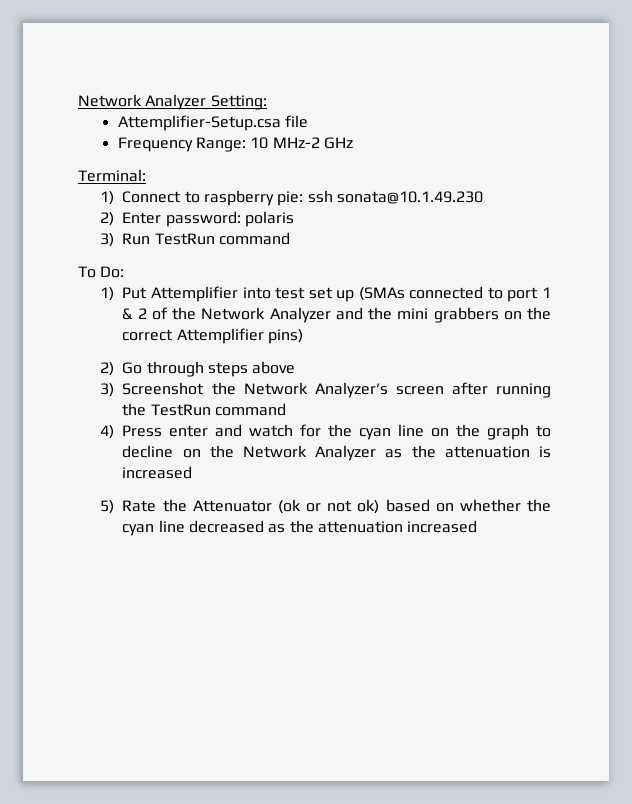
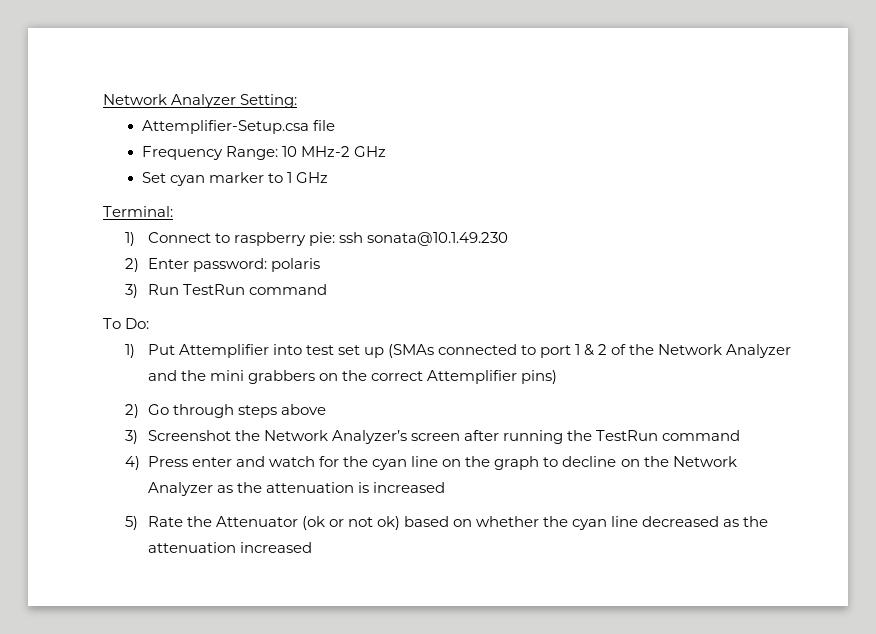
(354, 143) none -> [141,172,329,186] // Set cyan marker to 1 GHz

